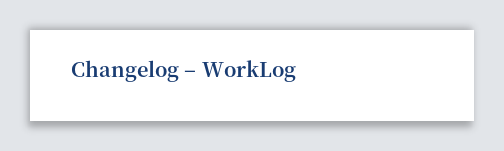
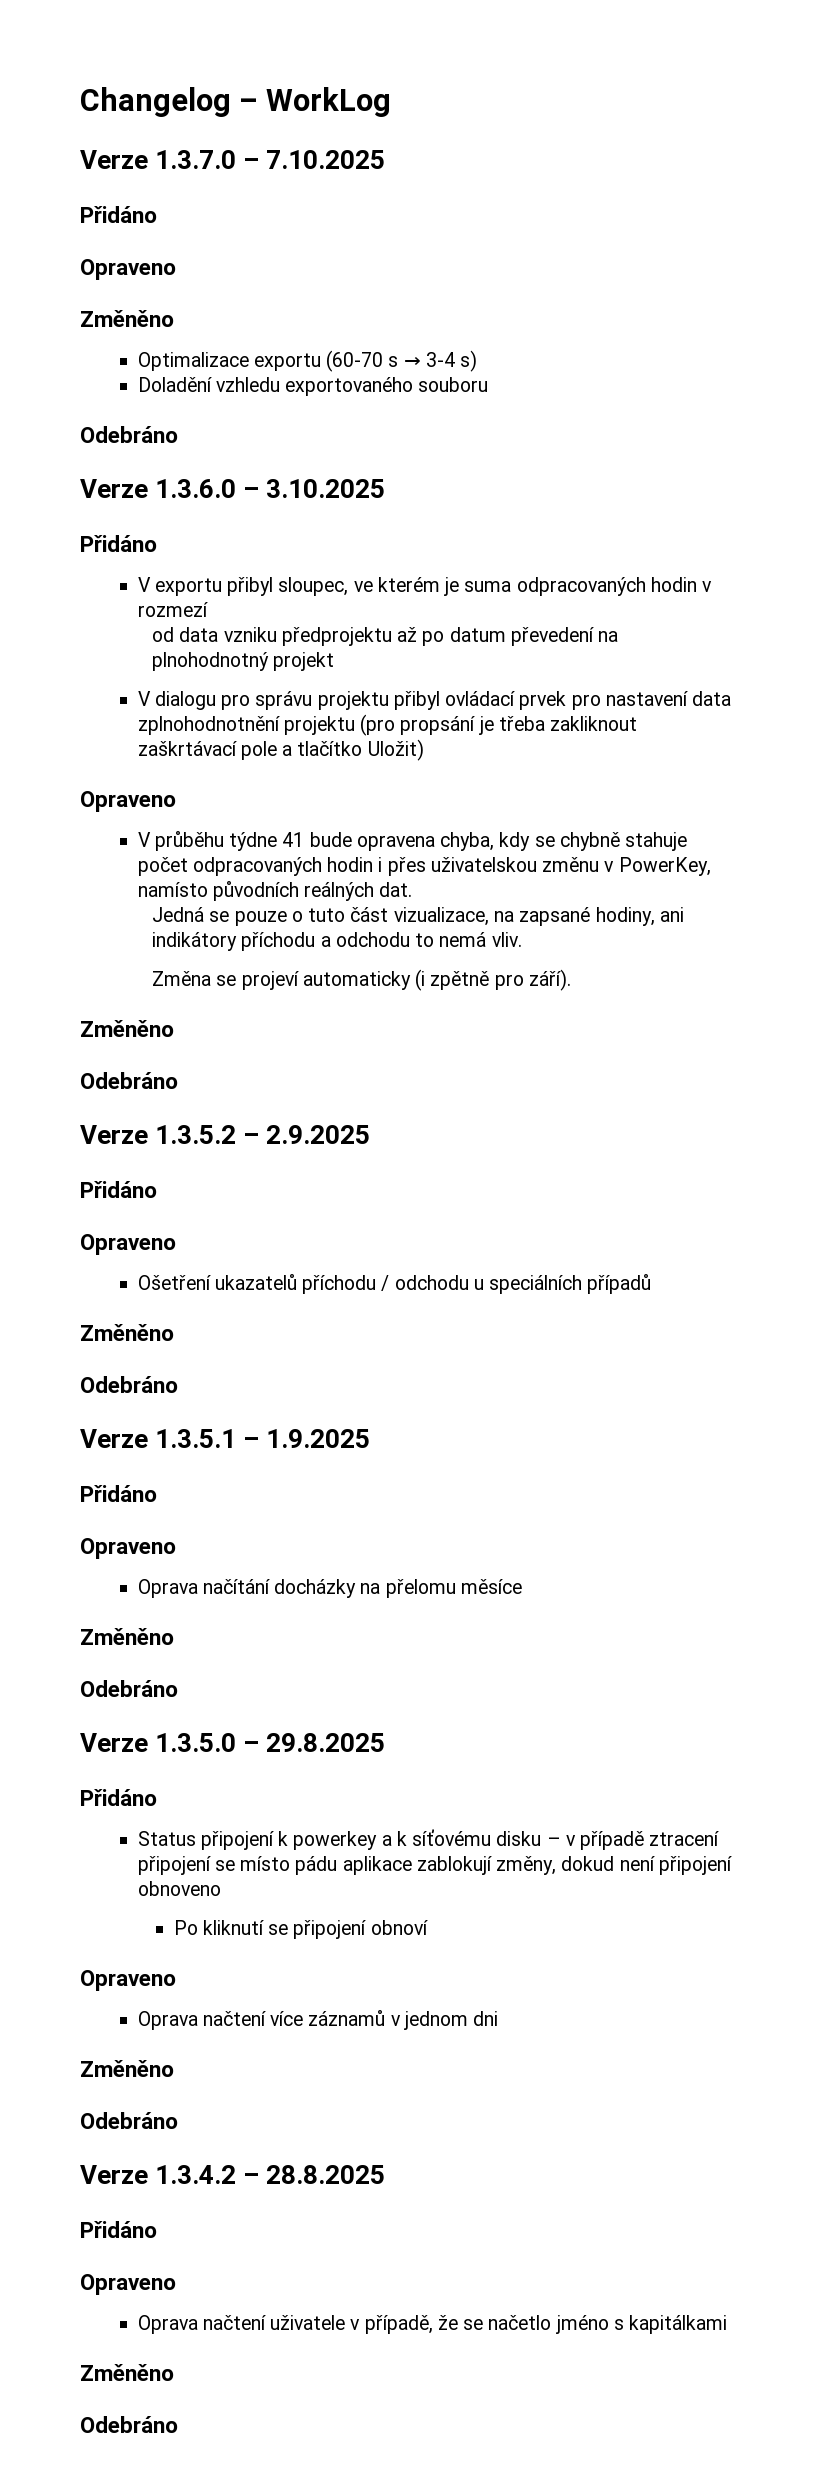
(296, 71) none -> [80,150,386,169] [80,206,157,223] [80,259,176,280] [80,310,174,327] [137,350,478,372] [137,377,489,396] [80,426,178,443] [80,479,386,498] [80,535,157,552] [137,577,713,596] [137,602,208,617] [152,627,619,646] [152,652,335,671] [137,691,732,710] [137,714,638,736] [137,739,424,761] [80,791,176,812] [137,831,688,851] [137,857,711,876] [137,881,413,901] [152,907,684,926] [152,932,522,951] [152,969,571,991] [80,1020,174,1037] [80,1072,178,1089] [80,1125,371,1144] [80,1181,157,1198] [80,1234,176,1255] [137,1274,652,1294] [80,1324,174,1341] [80,1376,178,1393] [80,1429,371,1448] [80,1485,157,1502] [80,1538,176,1559] [137,1579,522,1598] [80,1628,174,1645] [80,1680,178,1697] [80,1733,386,1752] [80,1789,157,1806] [137,1829,720,1850] [137,1856,732,1875] [137,1881,221,1896] [173,1920,428,1939] [80,1970,176,1991] [137,2010,499,2030] [80,2060,174,2077] [80,2112,178,2129] [80,2165,386,2184] [80,2221,157,2238] [80,2274,176,2295] [137,2315,728,2334] [80,2364,174,2381] [80,2416,178,2433] // Verze 1.3.7.0 – 7.10.2025 // Přidáno // Opraveno // Změněno // Optimalizace exportu (60-70 s → 3-4 s) // Doladění vzhledu exportovaného souboru // Odebráno // Verze 1.3.6.0 – 3.10.2025 // Přidáno // V exportu přibyl sloupec, ve kterém je suma odpracovaných hodin v rozmezí // od data vzniku předprojektu až po datum převedení na plnohodnotný projekt // V dialogu pro správu projektu přibyl ovládací prvek pro nastavení data zplnohodnotnění projektu (pro propsání je třeba zakliknout zaškrtávací pole a tlačítko Uložit) // Opraveno // V průběhu týdne 41 bude opravena chyba, kdy se chybně stahuje počet odpracovaných hodin i přes uživatelskou změnu v PowerKey, namísto původních reálných dat. // Jedná se pouze o tuto část vizualizace, na zapsané hodiny, ani indikátory příchodu a odchodu to nemá vliv. // Změna se projeví automaticky (i zpětně pro září). // Změněno // Odebráno // Verze 1.3.5.2 – 2.9.2025 // Přidáno // Opraveno // Ošetření ukazatelů příchodu / odchodu u speciálních případů // Změněno // Odebráno // Verze 1.3.5.1 – 1.9.2025 // Přidáno // Opraveno // Oprava načítání docházky na přelomu měsíce // Změněno // Odebráno // Verze 1.3.5.0 – 29.8.2025 // Přidáno // Status připojení k powerkey a k síťovému disku – v případě ztracení připojení se místo pádu aplikace zablokují změny, dokud není připojení obnoveno // Po kliknutí se připojení obnoví // Opraveno // Oprava načtení více záznamů v jednom dni // Změněno // Odebráno // Verze 1.3.4.2 – 28.8.2025 // Přidáno // Opraveno // Oprava načtení uživatele v případě, že se načetlo jméno s kapitálkami // Změněno // Odebráno

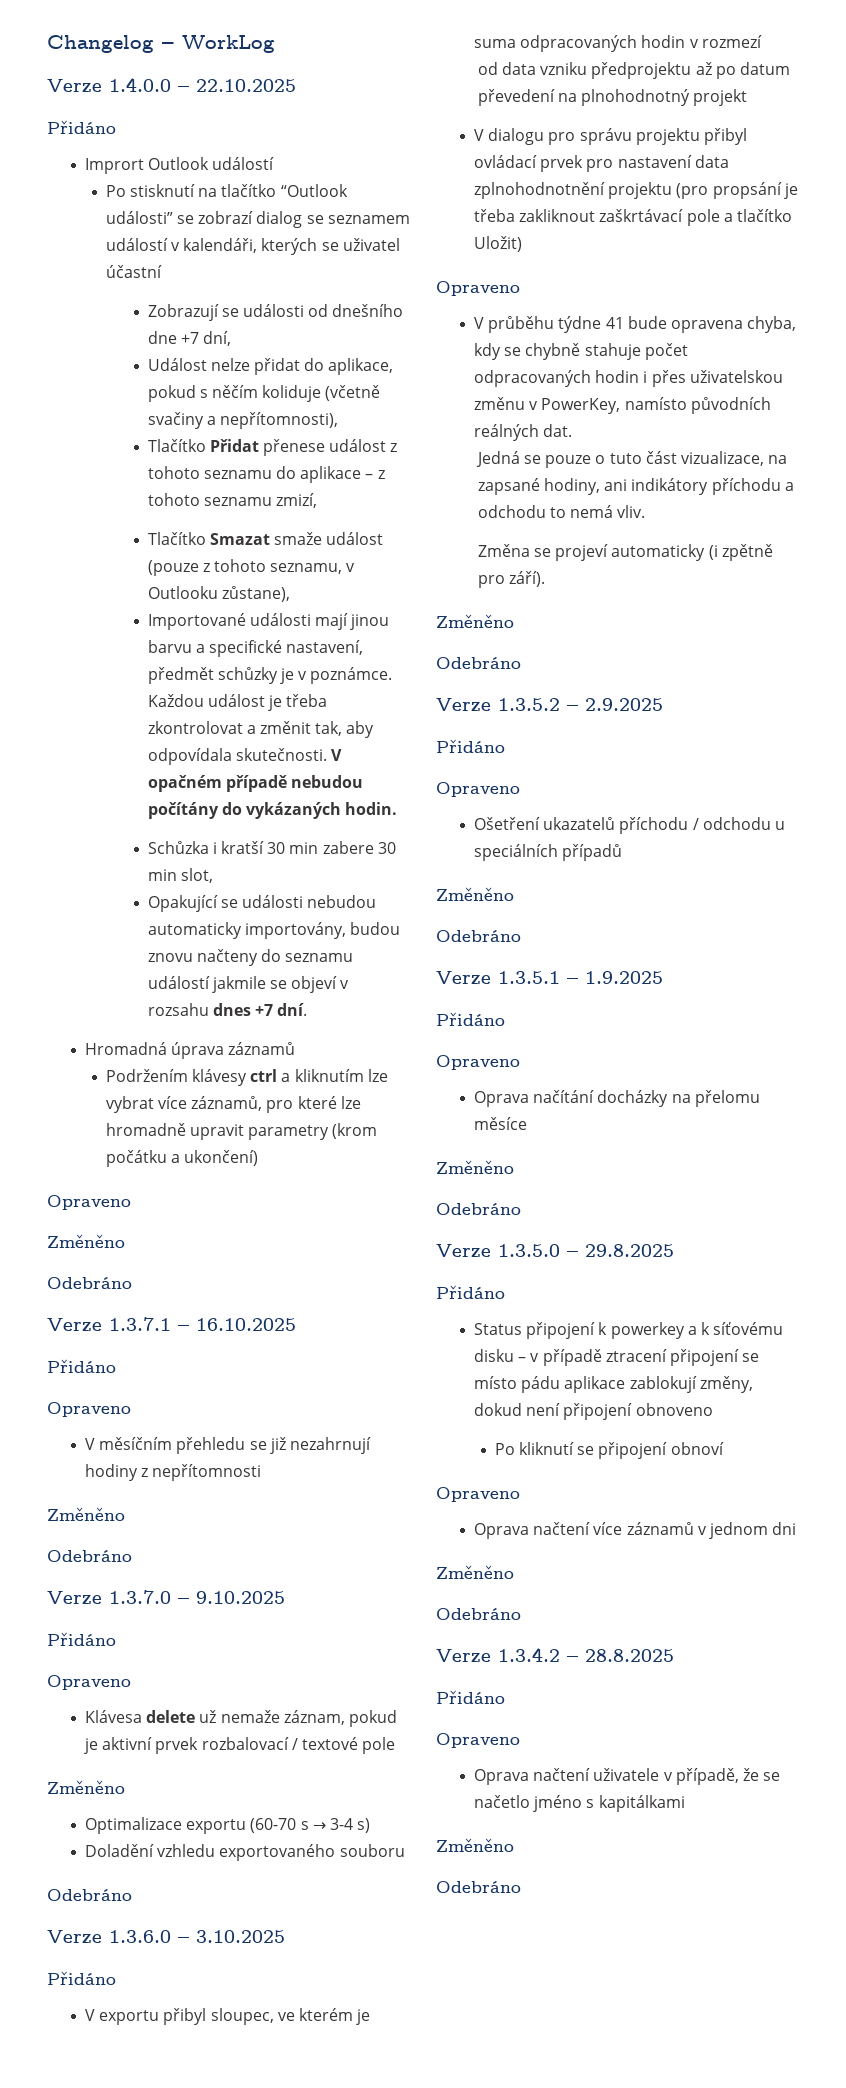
[155,150,386,169] [80,206,157,223] [80,259,176,280] 1.3.7.0 – 7.10.2025 // Přidáno // Opraveno -> [109,77,296,92] [47,120,116,134] [84,157,275,174] [105,184,348,197] [105,211,410,228] [105,238,400,255] [105,265,162,278] [147,304,404,321] [147,331,232,346] [147,358,394,375] [147,385,381,402] [147,412,339,429] [147,439,398,456] [147,466,385,483] [147,493,318,508] [147,532,384,545] [147,559,356,576] [147,586,290,602] [147,613,390,630] [147,640,364,657] [147,667,393,684] [147,694,328,711] [147,721,375,738] [147,748,343,765] [147,775,364,792] [147,802,398,819] [147,841,396,854] [147,868,213,883] [147,895,377,912] [147,922,401,939] [147,949,354,966] [147,976,350,993] [147,1003,308,1016] [84,1042,296,1059] [105,1069,388,1086] [105,1096,361,1113] [105,1123,378,1140] [105,1150,259,1167] [47,1195,131,1210] [47,1234,125,1248] [47,1277,132,1289] [47,1317,296,1333] [47,1359,116,1373] [47,1402,131,1417] [84,1437,371,1454] [84,1464,262,1481] [47,1507,125,1521] [47,1550,132,1562] [47,1590,285,1606] [47,1632,116,1646] [47,1675,131,1690] [84,1710,397,1727] [83,1737,396,1754] 1.4.0.0 – 22.10.2025 // Přidáno // Imprort Outlook událostí // Po stisknutí na tlačítko “Outlook události” se zobrazí dialog se seznamem událostí v kalendáři, kterých se uživatel účastní // Zobrazují se události od dnešního dne +7 dní, // Událost nelze přidat do aplikace, pokud s něčím koliduje (včetně svačiny a nepřítomnosti), // Tlačítko Přidat přenese událost z tohoto seznamu do aplikace – z tohoto seznamu zmizí, // Tlačítko Smazat smaže událost (pouze z tohoto seznamu, v Outlooku zůstane), // Importované události mají jinou barvu a specifické nastavení, předmět schůzky je v poznámce. Každou událost je třeba zkontrolovat a změnit tak, aby odpovídala skutečnosti. V opačném případě nebudou počítány do vykázaných hodin. // Schůzka i kratší 30 min zabere 30 min slot, // Opakující se události nebudou automaticky importovány, budou znovu načteny do seznamu událostí jakmile se objeví v rozsahu dnes +7 dní. // Hromadná úprava záznamů // Podržením klávesy ctrl a kliknutím lze vybrat více záznamů, pro které lze hromadně upravit parametry (krom počátku a ukončení) // Opraveno // Změněno // Odebráno // Verze 1.3.7.1 – 16.10.2025 // Přidáno // Opraveno // V měsíčním přehledu se již nezahrnují hodiny z nepřítomnosti // Změněno // Odebráno // Verze 1.3.7.0 – 9.10.2025 // Přidáno // Opraveno // Klávesa delete už nemaže záznam, pokud je aktivní prvek rozbalovací / textové pole

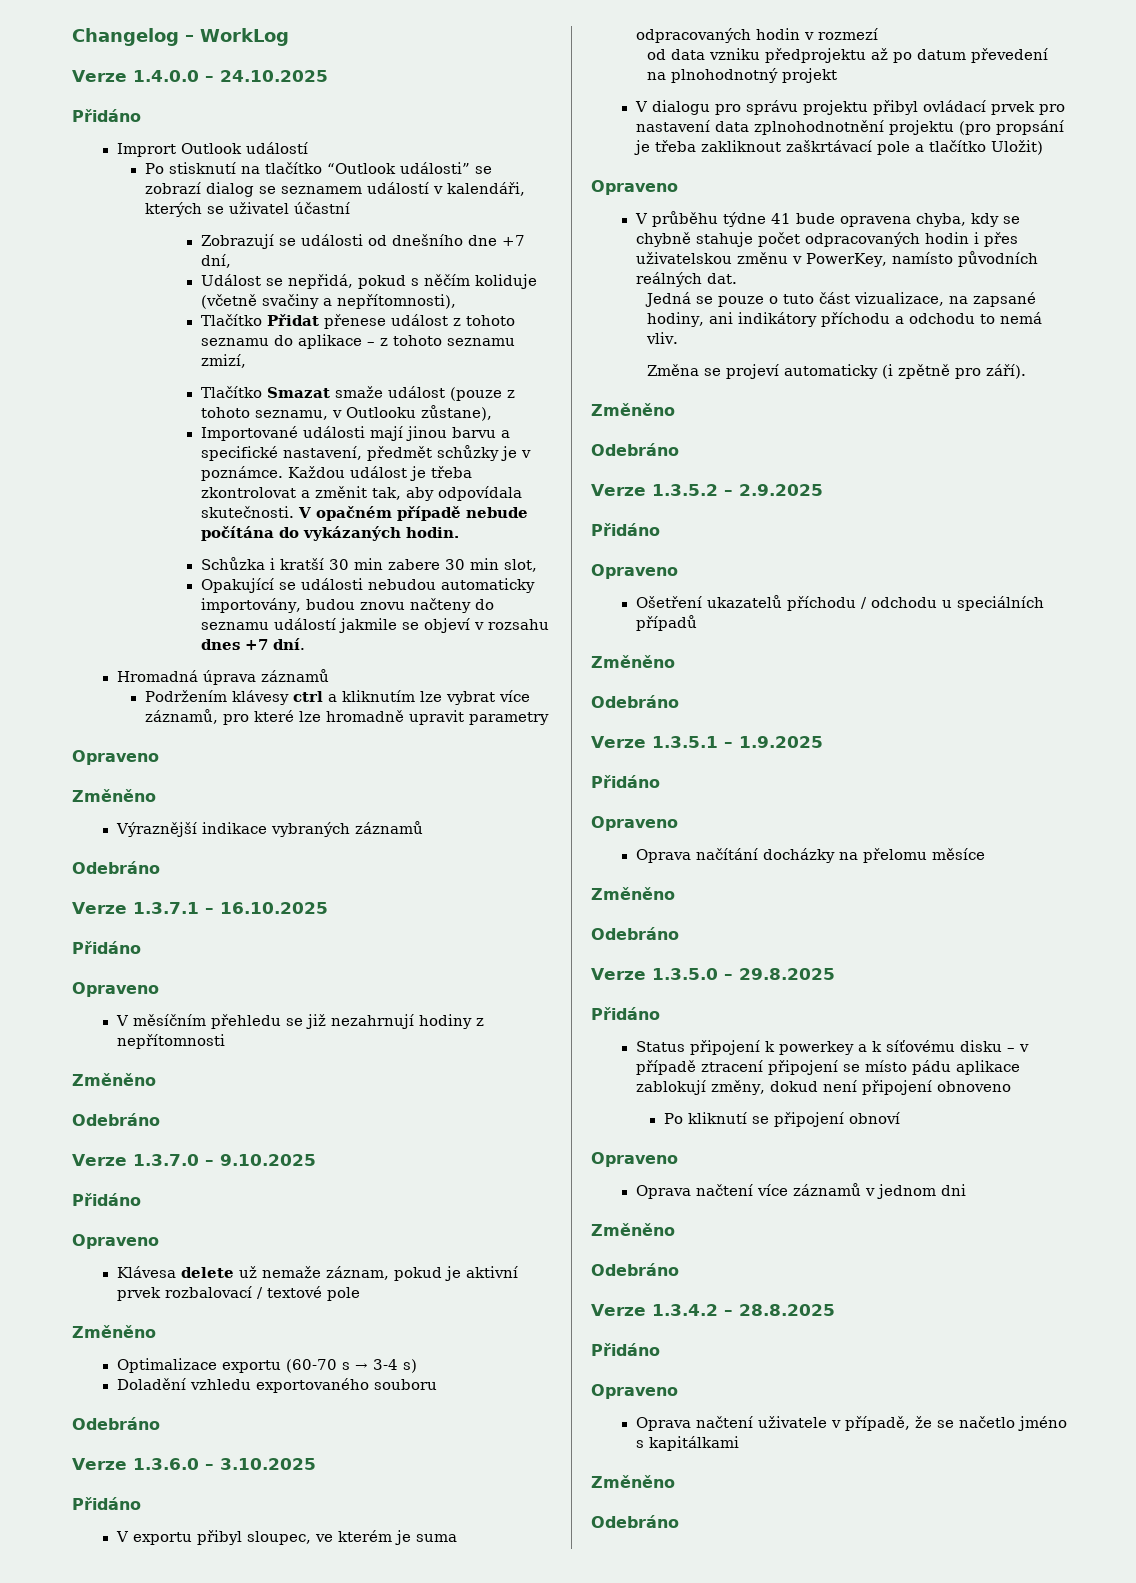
[196,79,296,92] 22.10.2025 -> [219,70,328,82] 24.10.2025
[210,358,394,375] nelze přidat do aplikace, -> [265,274,353,289] se nepřidá,
[291,775,364,788] [147,802,219,819] nebudou počítány -> [465,507,528,518] [200,526,274,541] nebude počítána
[332,1123,378,1139] [105,1150,259,1167] [47,1195,131,1210] [47,1234,125,1248] (krom počátku a ukončení) // Opraveno // Změněno -> [72,750,159,765] [72,789,156,802] [115,821,423,837] // Opraveno // Změněno // Výraznější indikace vybraných záznamů

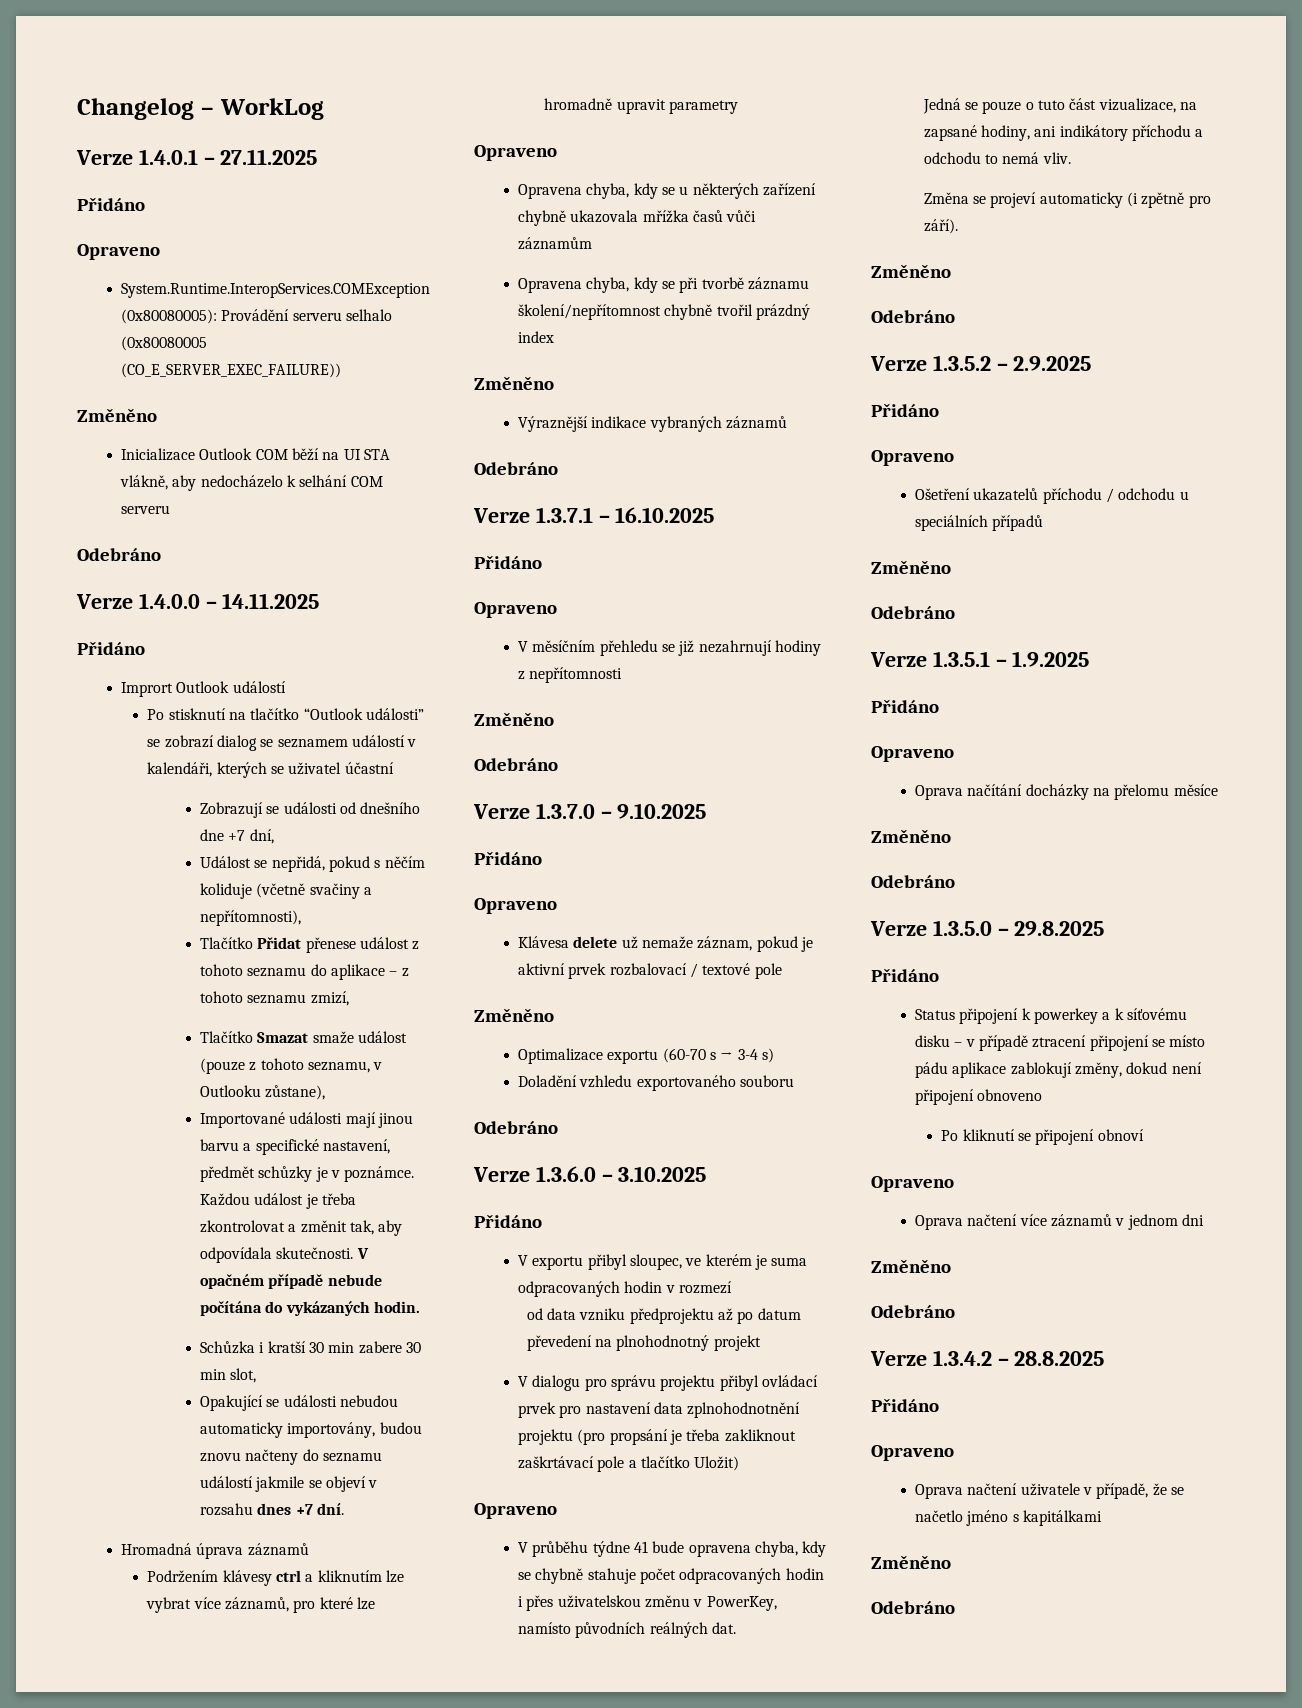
(289, 37) none -> [76,149,318,165] [77,197,145,211] [77,244,160,260] [120,283,430,298] [120,309,392,324] [120,336,207,351] [120,363,341,378] [77,408,157,422] [120,448,390,461] [119,475,383,491] [120,505,170,514] [77,548,161,561] // Verze 1.4.0.1 – 27.11.2025 // Přidáno // Opraveno // System.Runtime.InteropServices.COMException (0x80080005): Provádění serveru selhalo (0x80080005 (CO_E_SERVER_EXEC_FAILURE)) // Změněno // Inicializace Outlook COM běží na UI STA vlákně, aby nedocházelo k selhání COM serveru // Odebráno
[219,70,328,82] 24.10.2025 -> [222,593,320,609] 14.11.2025
(159, 757) none -> [517,183,816,199] [517,210,757,226] [517,237,592,250] [517,277,809,293] [517,304,810,320] [517,331,554,343] // Opravena chyba, kdy se u některých zařízení chybně ukazovala mřížka časů vůči záznamům // Opravena chyba, kdy se při tvorbě záznamu školení/nepřítomnost chybně tvořil prázdný index

